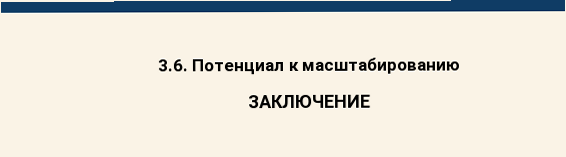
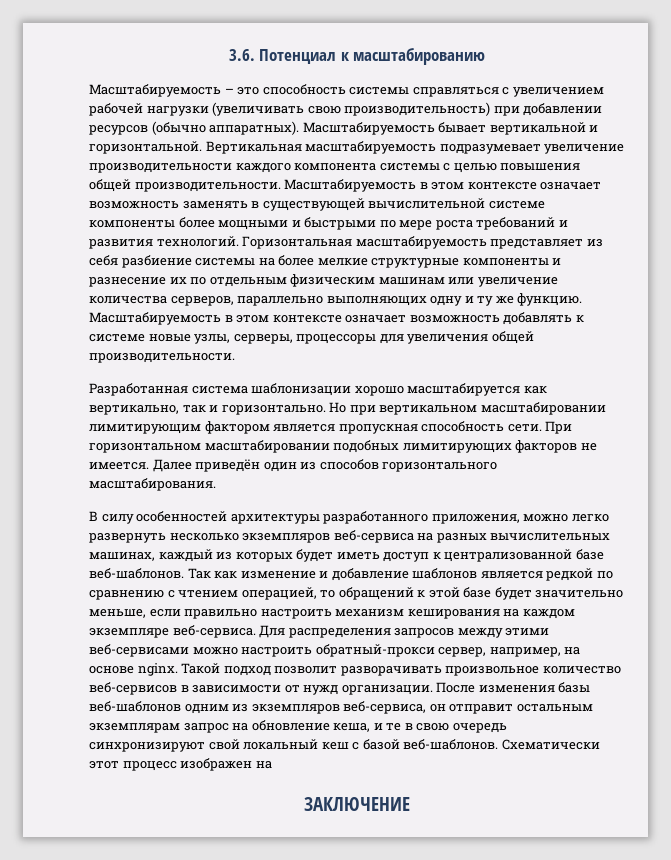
(461, 65) none -> [89,84,604,97] [89,102,603,116] [89,121,599,135] [89,141,625,154] [89,163,581,173] [89,179,602,192] [89,198,545,211] [89,217,568,230] [89,236,603,249] [89,255,562,268] [89,274,558,287] [89,293,583,306] [89,312,584,325] [89,331,534,344] [89,353,235,363] [89,383,547,396] [89,402,606,415] [89,421,573,434] [89,440,597,453] [89,459,498,472] [89,478,216,491] [89,511,609,524] [89,530,611,543] [89,549,604,562] [89,568,613,581] [89,587,624,600] [89,609,575,619] [89,625,550,638] [89,644,581,657] [89,663,621,676] [89,682,591,695] [89,701,593,714] [89,720,507,733] [89,739,600,752] [89,758,272,771] // Масштабируемость – это способность системы справляться с увеличением рабочей нагрузки (увеличивать свою производительность) при добавлении ресурсов (обычно аппаратных). Масштабируемость бывает вертикальной и горизонтальной. Вертикальная масштабируемость подразумевает увеличение производительности каждого компонента системы с целью повышения общей производительности. Масштабируемость в этом контексте означает возможность заменять в существующей вычислительной системе компоненты более мощными и быстрыми по мере роста требований и развития технологий. Горизонтальная масштабируемость представляет из себя разбиение системы на более мелкие структурные компоненты и разнесение их по отдельным физическим машинам или увеличение количества серверов, параллельно выполняющих одну и ту же функцию. Масштабируемость в этом контексте означает возможность добавлять к системе новые узлы, серверы, процессоры для увеличения общей производительности. // Разработанная система шаблонизации хорошо масштабируется как вертикально, так и горизонтально. Но при вертикальном масштабировании лимитирующим фактором является пропускная способность сети. При горизонтальном масштабировании подобных лимитирующих факторов не имеется. Далее приведён один из способов горизонтального масштабирования. // В силу особенностей архитектуры разработанного приложения, можно легко развернуть несколько экземпляров веб-сервиса на разных вычислительных машинах, каждый из которых будет иметь доступ к централизованной базе веб-шаблонов. Так как изменение и добавление шаблонов является редкой по сравнению с чтением операцией, то обращений к этой базе будет значительно меньше, если правильно настроить механизм кеширования на каждом экземпляре веб-сервиса. Для распределения запросов между этими веб-сервисами можно настроить обратный-прокси сервер, например, на основе nginx. Такой подход позволит разворачивать произвольное количество веб-сервисов в зависимости от нужд организации. После изменения базы веб-шаблонов одним из экземпляров веб-сервиса, он отправит остальным экземплярам запрос на обновление кеша, и те в свою очередь синхронизируют свой локальный кеш с базой веб-шаблонов. Схематически этот процесс изображен на

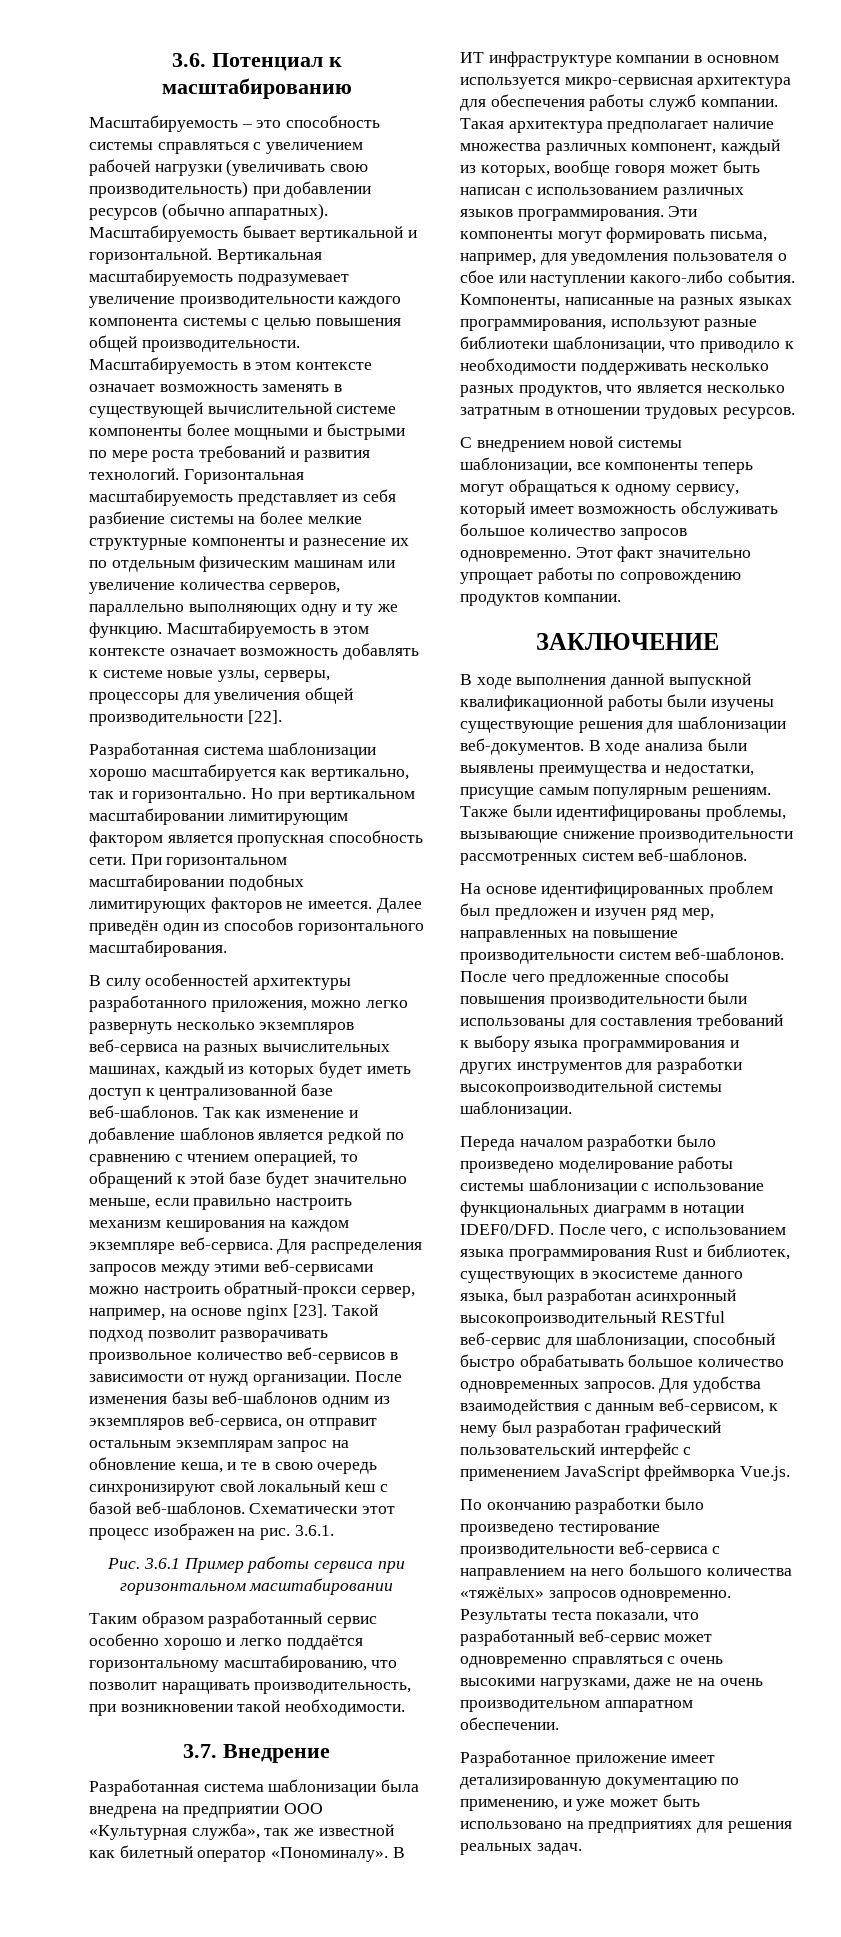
[89,353,235,363] производительности. -> [89,710,282,726] производительности [22].
[137,663,178,676] nginx. -> [247,1304,327,1320] nginx [23].
[304,797,410,811] // ЗАКЛЮЧЕНИЕ -> [260,1525,334,1540] [107,1556,405,1573] [119,1578,394,1595] [89,1611,378,1628] [89,1633,363,1650] [89,1655,398,1672] [89,1682,412,1694] [89,1699,406,1716] [183,1744,330,1763] [89,1779,420,1796] [89,1803,324,1818] [89,1823,394,1840] [89,1845,405,1862] [460,51,779,67] [460,77,792,89] [460,94,778,111] [460,118,775,133] [460,139,781,155] [460,160,760,177] [460,187,745,199] [460,206,698,221] [460,227,768,243] [460,253,787,265] [460,270,795,287] [460,294,792,309] [460,319,758,331] [460,336,794,353] [460,358,770,375] [460,385,785,397] [460,407,795,419] [460,436,683,452] [460,457,754,474] [460,479,739,496] [460,501,779,518] [460,523,688,540] [460,546,752,562] [460,567,742,584] [460,594,621,606] [536,633,719,650] [460,673,751,689] [460,694,775,711] [460,716,787,733] [460,738,747,755] [460,765,755,777] [460,787,772,799] [460,804,787,821] [460,831,794,843] [460,848,748,865] [460,881,774,898] [460,903,714,920] [460,930,679,942] [460,947,785,964] [460,969,730,986] [460,991,748,1008] [460,1013,784,1030] [460,1035,739,1052] [460,1057,743,1074] [460,1080,722,1096] [460,1101,572,1118] [460,1134,717,1151] [460,1156,734,1173] [460,1178,765,1195] [460,1201,745,1217] [460,1224,786,1238] [460,1244,790,1261] [460,1271,744,1283] [460,1288,737,1305] [460,1311,725,1327] [460,1332,776,1349] [460,1354,785,1371] [460,1376,762,1393] [460,1398,778,1415] [460,1420,722,1437] [460,1443,692,1459] [460,1465,791,1481] [460,1497,705,1514] [460,1524,660,1536] [460,1541,721,1558] [460,1563,792,1580] [460,1587,732,1602] [460,1609,700,1624] [460,1629,713,1646] [460,1656,724,1668] [460,1678,763,1690] [460,1700,693,1712] [460,1717,559,1730] [460,1750,716,1767] [460,1777,740,1789] [460,1794,700,1811] [460,1821,792,1833] [460,1843,582,1855] рис. 3.6.1. // Рис. 3.6.1 Пример работы сервиса при горизонтальном масштабировании // Таким образом разработанный сервис особенно хорошо и легко поддаётся горизонтальному масштабированию, что позволит наращивать производительность, при возникновении такой необходимости. // 3.7. Внедрение // Разработанная система шаблонизации была внедрена на предприятии ООО «Культурная служба», так же известной как билетный оператор «Пономиналу». В ИТ инфраструктуре компании в основном используется микро-сервисная архитектура для обеспечения работы служб компании. Такая архитектура предполагает наличие множества различных компонент, каждый из которых, вообще говоря может быть написан с использованием различных языков программирования. Эти компоненты могут формировать письма, например, для уведомления пользователя о сбое или наступлении какого-либо события. Компоненты, написанные на разных языках программирования, используют разные библиотеки шаблонизации, что приводило к необходимости поддерживать несколько разных продуктов, что является несколько затратным в отношении трудовых ресурсов. // С внедрением новой системы шаблонизации, все компоненты теперь могут обращаться к одному сервису, который имеет возможность обслуживать большое количество запросов одновременно. Этот факт значительно упрощает работы по сопровождению продуктов компании. // ЗАКЛЮЧЕНИЕ // В ходе выполнения данной выпускной квалификационной работы были изучены существующие решения для шаблонизации веб-документов. В ходе анализа были выявлены преимущества и недостатки, присущие самым популярным решениям. Также были идентифицированы проблемы, вызывающие снижение производительности рассмотренных систем веб-шаблонов. // На основе идентифицированных проблем был предложен и изучен ряд мер, направленных на повышение производительности систем веб-шаблонов. После чего предложенные способы повышения производительности были использованы для составления требований к выбору языка программирования и других инструментов для разработки высокопроизводительной системы шаблонизации. // Переда началом разработки было произведено моделирование работы системы шаблонизации с использование функциональных диаграмм в нотации IDEF0/DFD. После чего, с использованием языка программирования Rust и библиотек, существующих в экосистеме данного языка, был разработан асинхронный высокопроизводительный RESTful веб-сервис для шаблонизации, способный быстро обрабатывать большое количество одновременных запросов. Для удобства взаимодействия с данным веб-сервисом, к нему был разработан графический пользовательский интерфейс с применением JavaScript фреймворка Vue.js. // По окончанию разработки было произведено тестирование производительности веб-сервиса с направлением на него большого количества «тяжёлых» запросов одновременно. Результаты теста показали, что разработанный веб-сервис может одновременно справляться с очень высокими нагрузками, даже не на очень производительном аппаратном обеспечении. // Разработанное приложение имеет детализированную документацию по применению, и уже может быть использовано на предприятиях для решения реальных задач.

